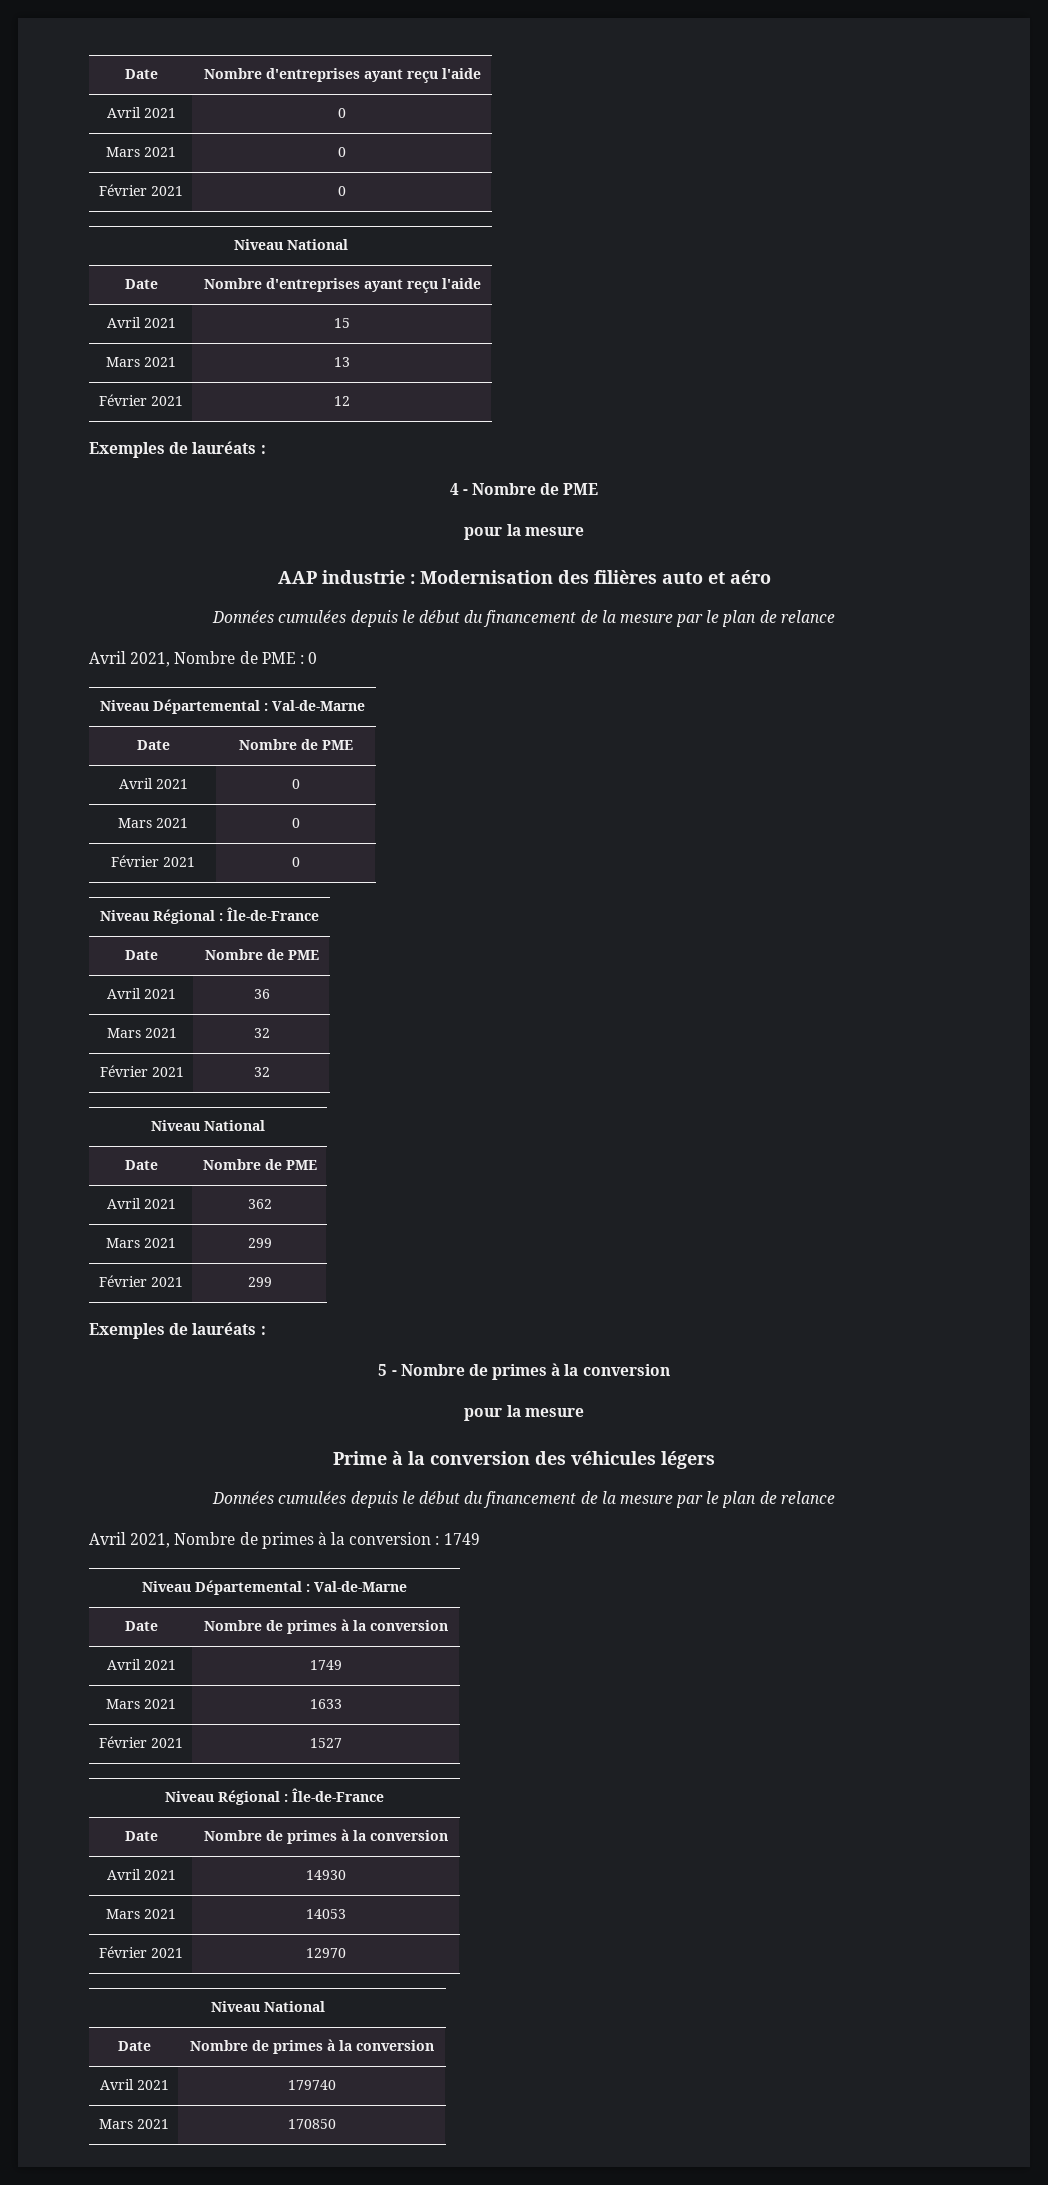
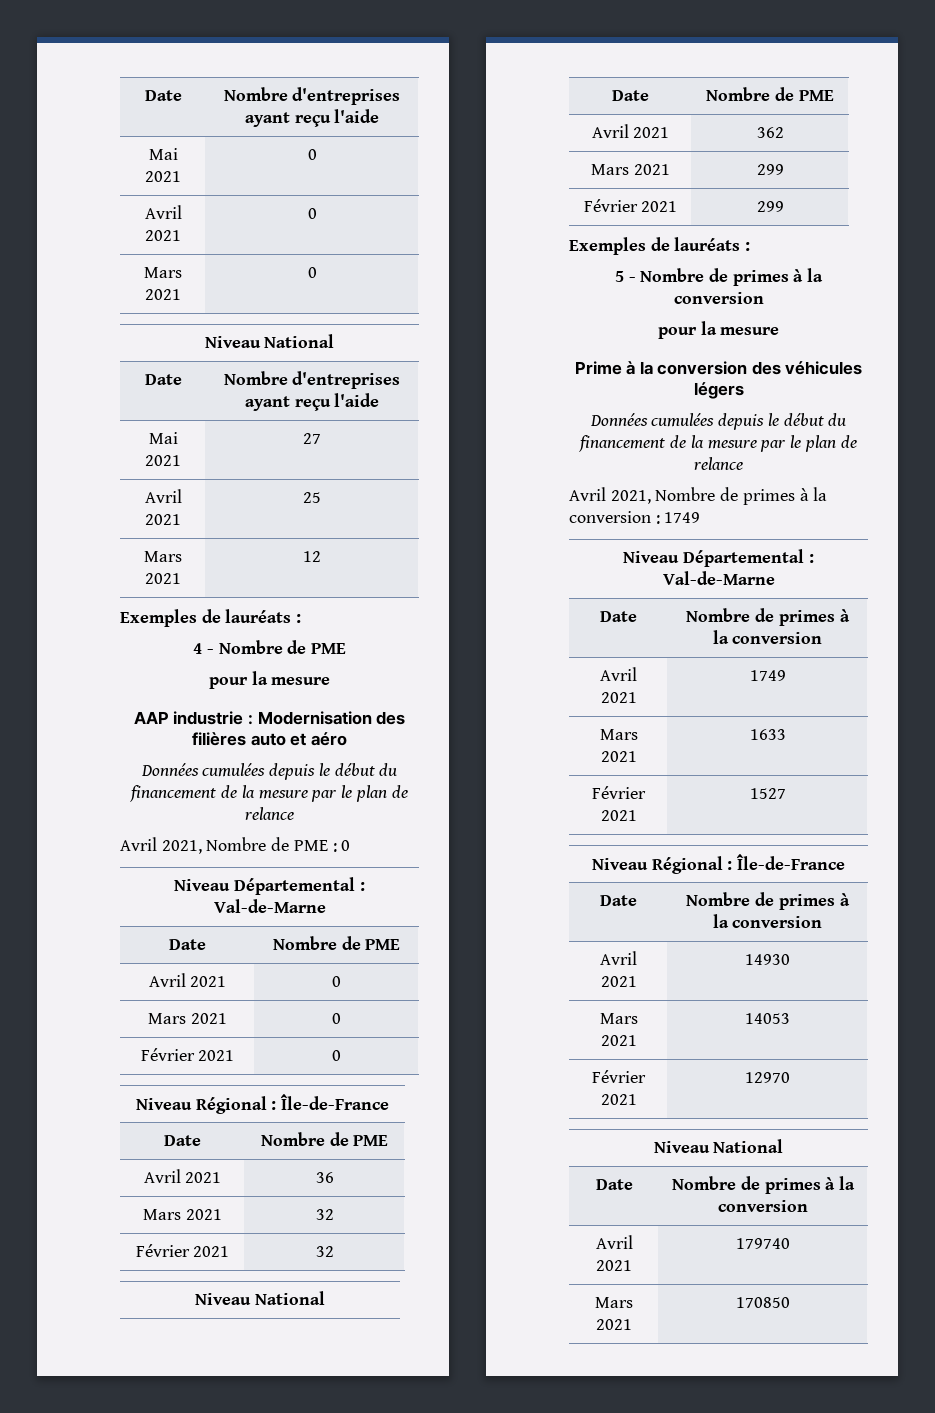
[124,69,158,79] [203,68,481,83] [106,107,176,118] [338,108,346,118] [106,147,176,157] [338,147,346,157] [99,184,183,196] [338,186,346,196] Date | Nombre d'entreprises ayant reçu l'aide // Avril 2021 | 0 // Mars 2021 | 0 // Février 2021 | 0 -> [144,90,182,101] [223,87,401,105] [244,109,380,127] [148,148,178,160] [145,171,181,182] [307,149,317,160] [144,205,182,219] [145,230,181,241] [307,208,317,219] [144,267,182,278] [145,289,181,300] [307,267,317,278] Date | Nombre d'entreprises ayant reçu l'aide // Mai 2021 | 0 // Avril 2021 | 0 // Mars 2021 | 0
[106,317,176,328] [334,318,350,328] [106,357,176,367] [334,357,350,367] [99,394,183,406] // Avril 2021 | 15 // Mars 2021 | 13 // Février 2021 -> [148,432,178,444] [145,455,181,466] [303,433,321,444] [144,489,182,503] [145,514,181,525] [303,492,321,503] [144,551,182,562] [145,573,181,584] // Mai 2021 | 27 // Avril 2021 | 25 // Mars 2021

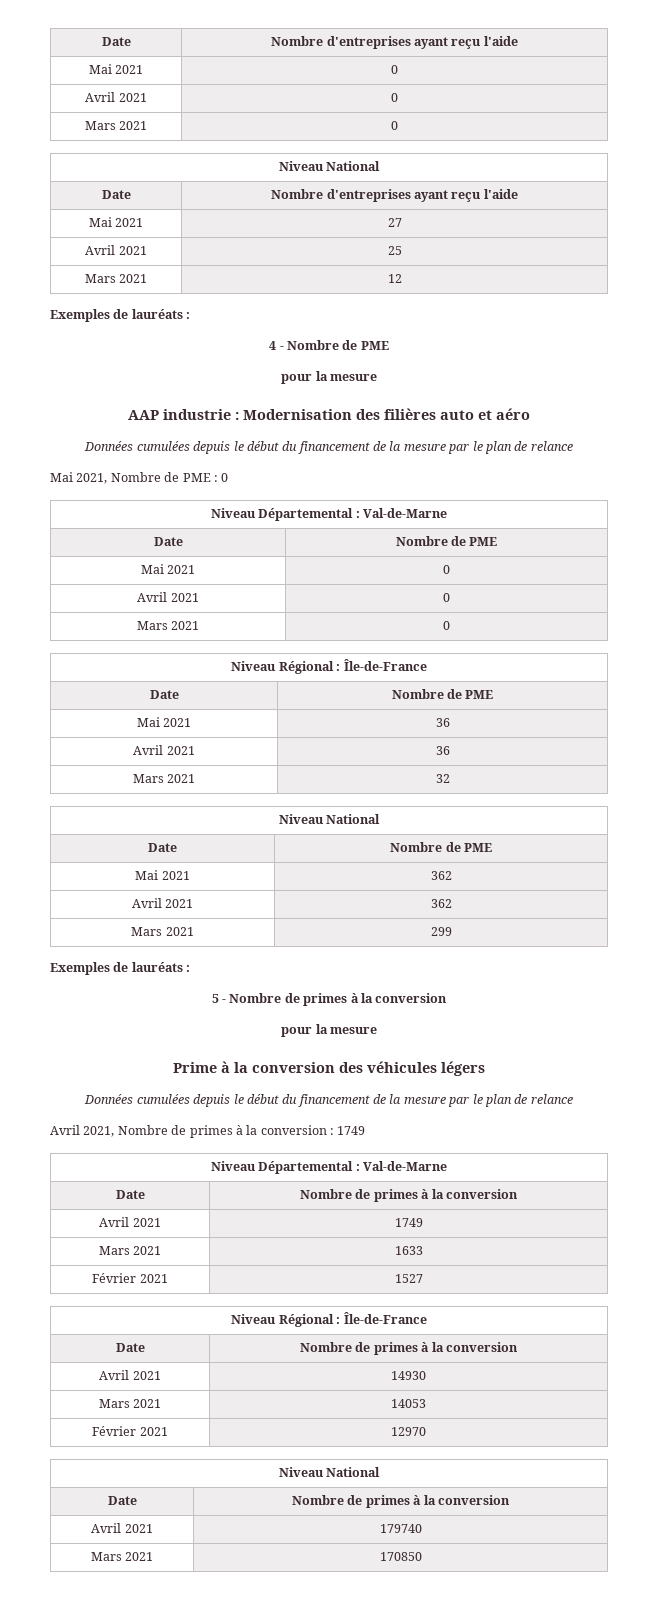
[120,837,157,851] Avril -> [50,472,73,482] Mai
[148,973,227,987] [332,976,341,987] [148,1013,227,1024] [332,1013,341,1024] [140,1048,235,1061] [332,1050,341,1061] // Avril 2021 | 0 // Mars 2021 | 0 // Février 2021 | 0 -> [140,564,196,574] [443,565,450,574] [137,592,199,602] [443,593,450,602] [136,621,200,630] [443,621,450,630] // Mai 2021 | 0 // Avril 2021 | 0 // Mars 2021 | 0
(389, 1140) none -> [136,717,192,727] [435,718,450,727] // Mai 2021 | 36
[135,1244,230,1257] [315,1246,334,1257] // Février 2021 | 32 -> (450, 778) none
(834, 95) none -> [135,870,190,880] [430,871,452,880] // Mai 2021 | 362
[583,199,678,212] [756,201,784,212] // Février 2021 | 299 -> (452, 931) none

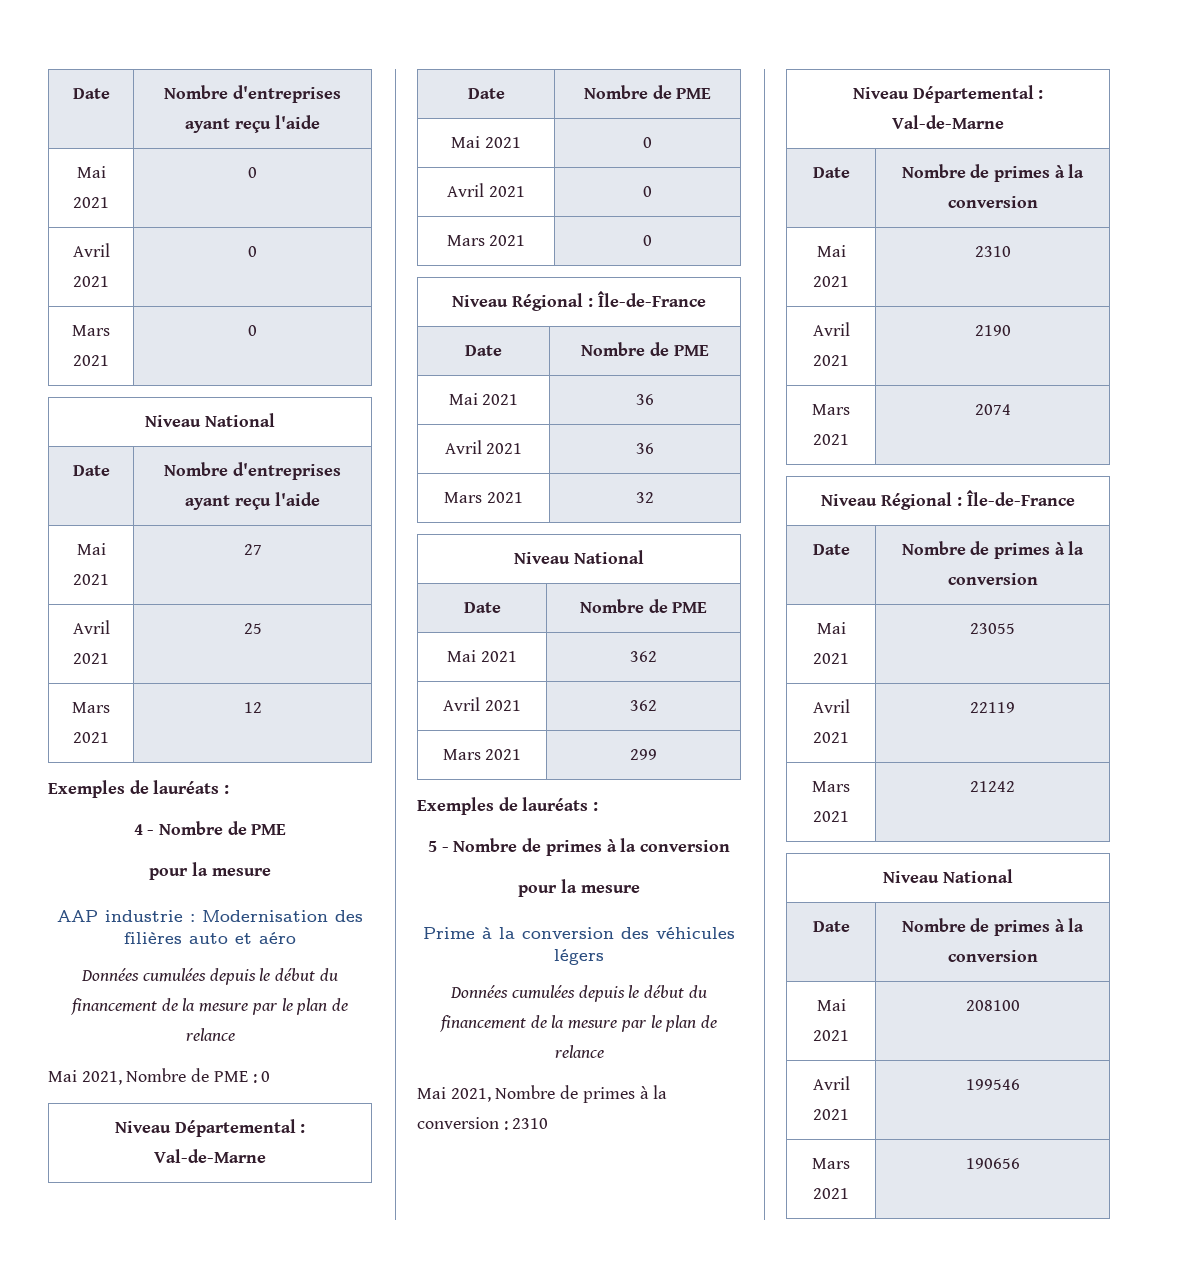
[50,1125,80,1135] Avril -> [417,1087,446,1099] Mai
[337,1126,366,1135] 1749 -> [512,1118,549,1129] 2310
[99,1217,161,1227] [394,1218,423,1227] [98,1246,162,1255] [394,1246,423,1255] [92,1273,168,1283] [394,1274,423,1283] // Avril 2021 | 1749 // Mars 2021 | 1633 // Février 2021 | 1527 -> [816,245,846,257] [813,276,849,287] [974,246,1011,257] [812,322,850,336] [813,355,849,366] [974,325,1011,336] [812,404,850,415] [813,434,849,445] [974,404,1011,415] // Mai 2021 | 2310 // Avril 2021 | 2190 // Mars 2021 | 2074
[99,1370,161,1380] [391,1371,426,1380] [98,1399,162,1408] [391,1399,426,1408] [92,1426,168,1436] [391,1427,426,1436] // Avril 2021 | 14930 // Mars 2021 | 14053 // Février 2021 | 12970 -> [816,622,846,634] [813,653,849,664] [970,623,1015,634] [812,699,850,713] [813,732,849,743] [970,702,1015,713] [812,781,850,792] [813,811,849,822] [970,781,1015,792] // Mai 2021 | 23055 // Avril 2021 | 22119 // Mars 2021 | 21242
[91,1523,153,1533] [379,1524,422,1533] [90,1552,154,1561] [379,1552,422,1561] // Avril 2021 | 179740 // Mars 2021 | 170850 -> [816,999,846,1011] [813,1030,849,1041] [965,1000,1020,1011] [812,1076,850,1090] [813,1109,849,1120] [965,1079,1020,1090] [812,1158,850,1169] [813,1188,849,1199] [965,1158,1020,1169] // Mai 2021 | 208100 // Avril 2021 | 199546 // Mars 2021 | 190656

